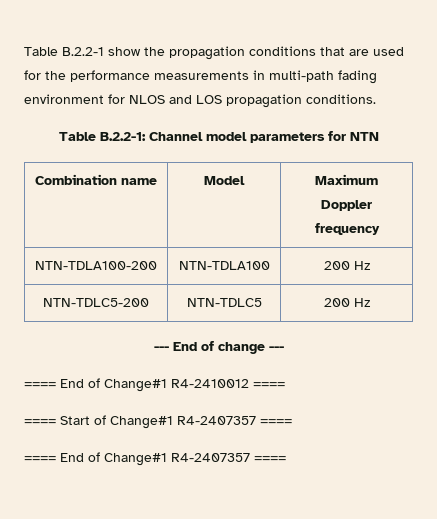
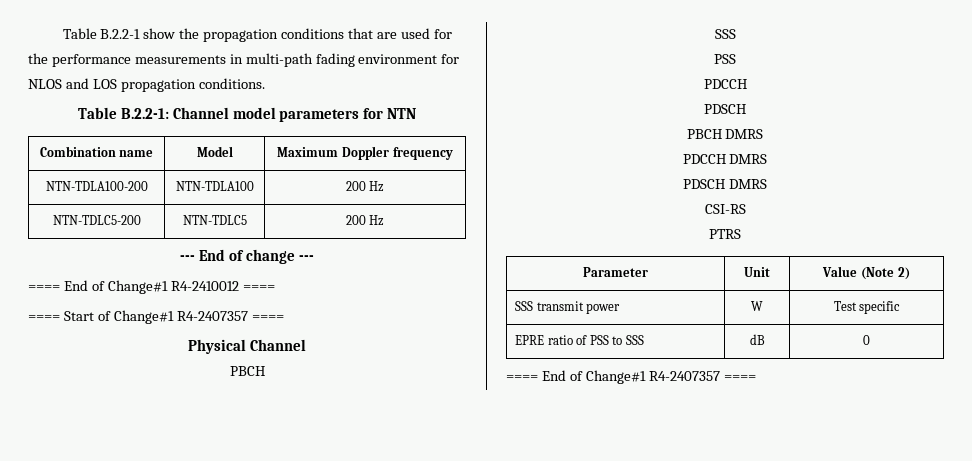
(292, 422) none -> [188,339,306,354] [229,366,265,376] [714,29,736,39] [714,54,736,64] [703,79,747,89] [704,104,746,114] [686,129,764,139] [682,154,768,164] [683,179,767,189] [704,204,746,214] [709,229,741,239] [583,267,648,277] [744,267,770,277] [822,266,910,280] [515,301,621,314] [751,301,763,311] [833,301,901,314] [515,335,644,345] [749,334,765,345] [863,335,870,345] // Physical Channel // PBCH // SSS // PSS // PDCCH // PDSCH // PBCH DMRS // PDCCH DMRS // PDSCH DMRS // CSI-RS // PTRS // Parameter | Unit | Value (Note 2) // SSS transmit power | W | Test specific // EPRE ratio of PSS to SSS | dB | 0

